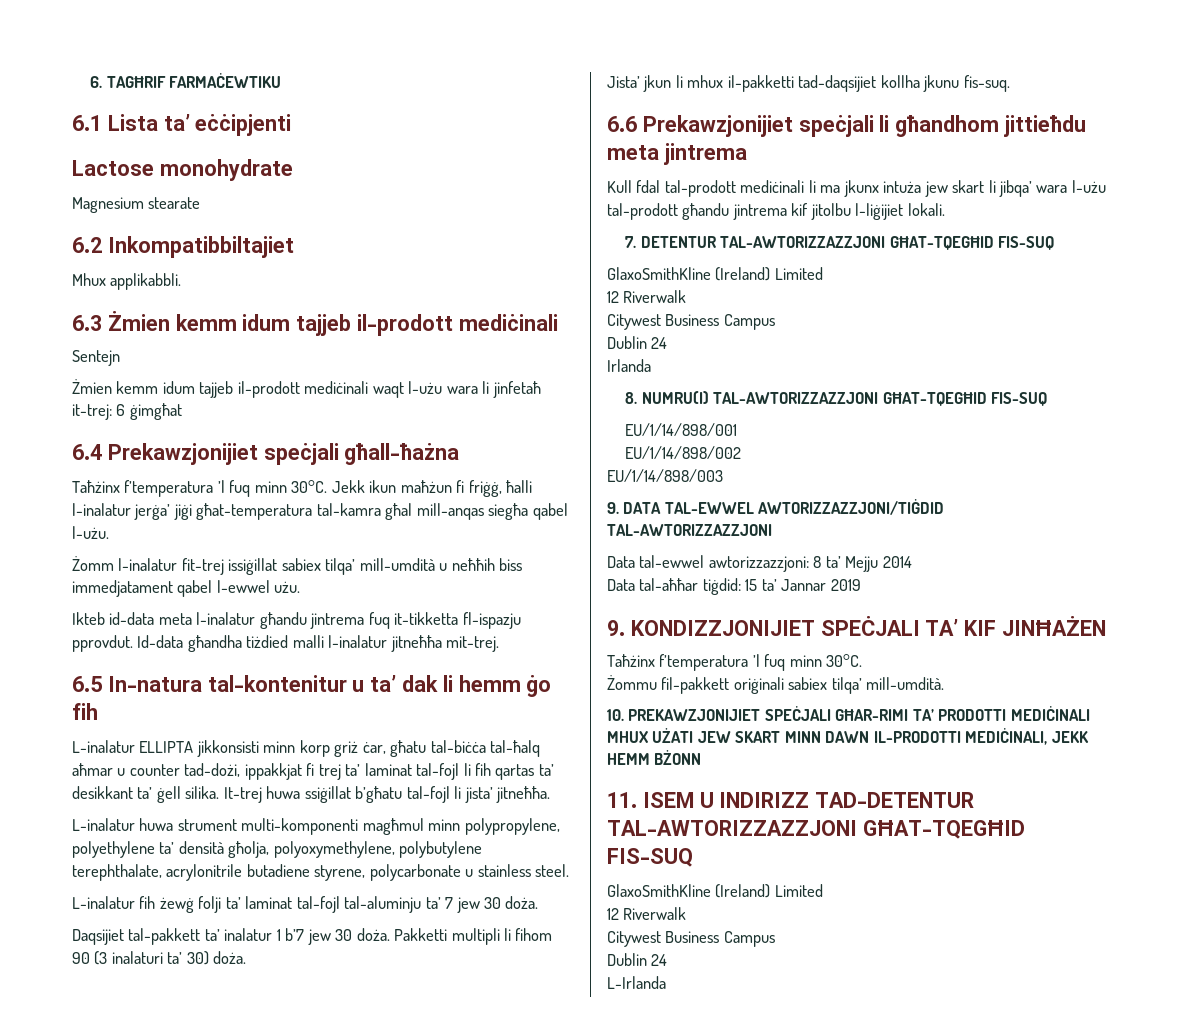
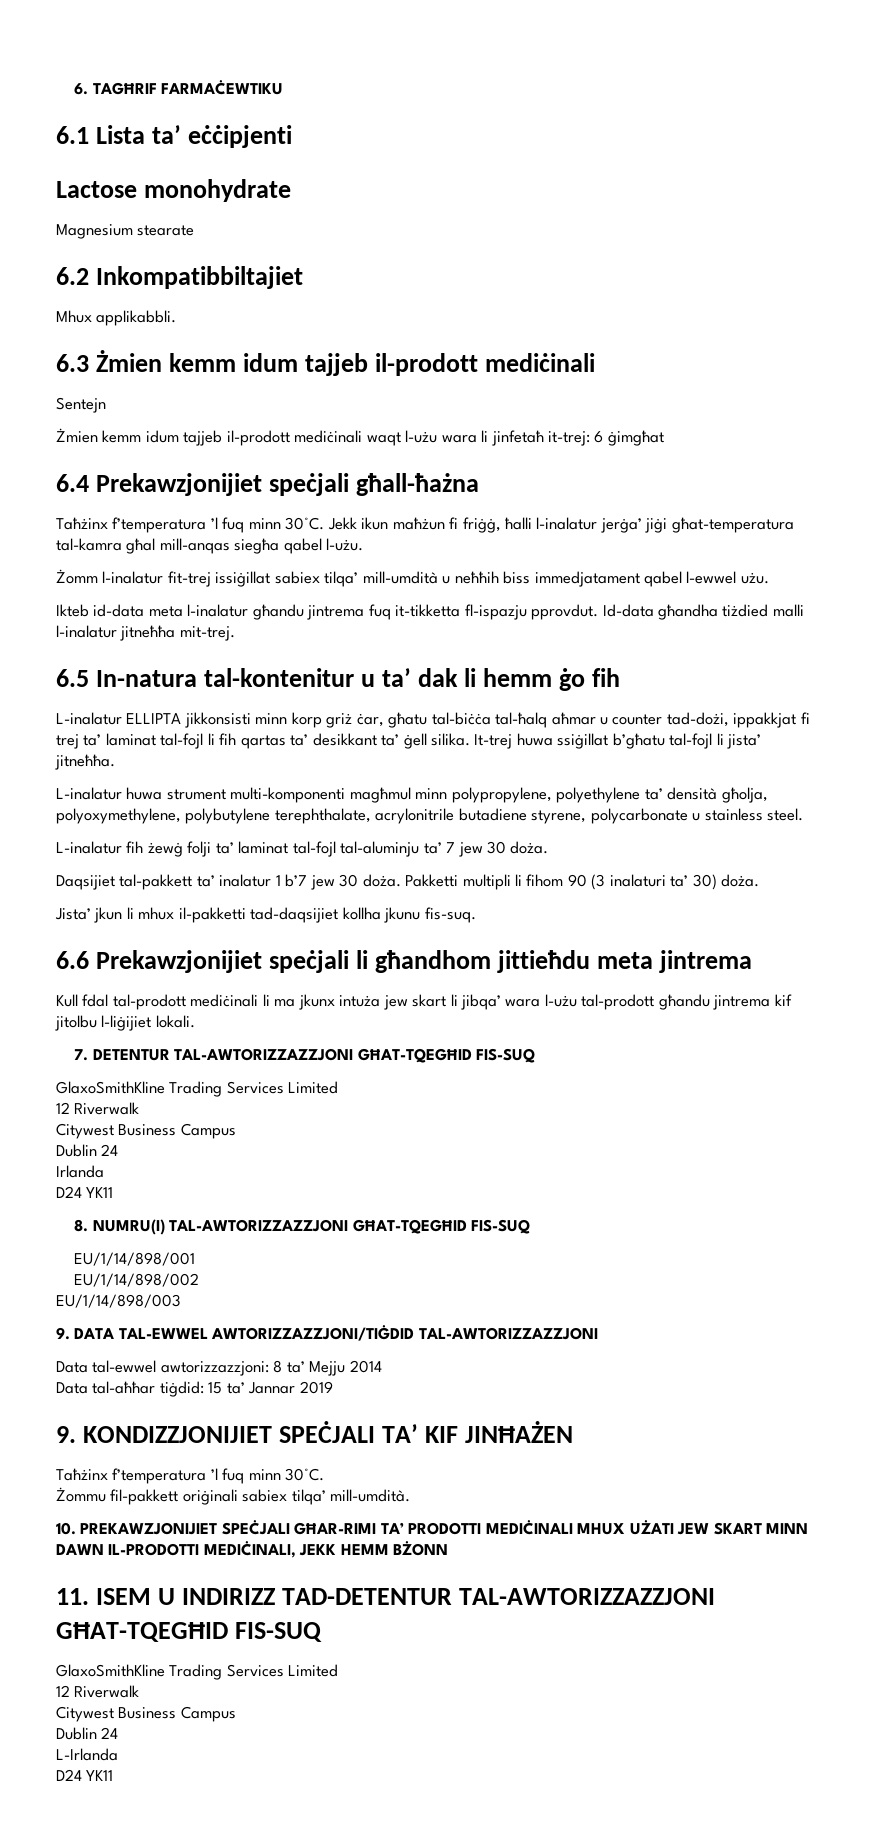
[715,267,771,281] (Ireland) -> [169,1081,284,1097] Trading Services
(651, 365) none -> [56,1186,114,1198] // D24 YK11
[715,884,771,898] (Ireland) -> [169,1664,284,1680] Trading Services
(666, 982) none -> [56,1769,114,1781] // D24 YK11

